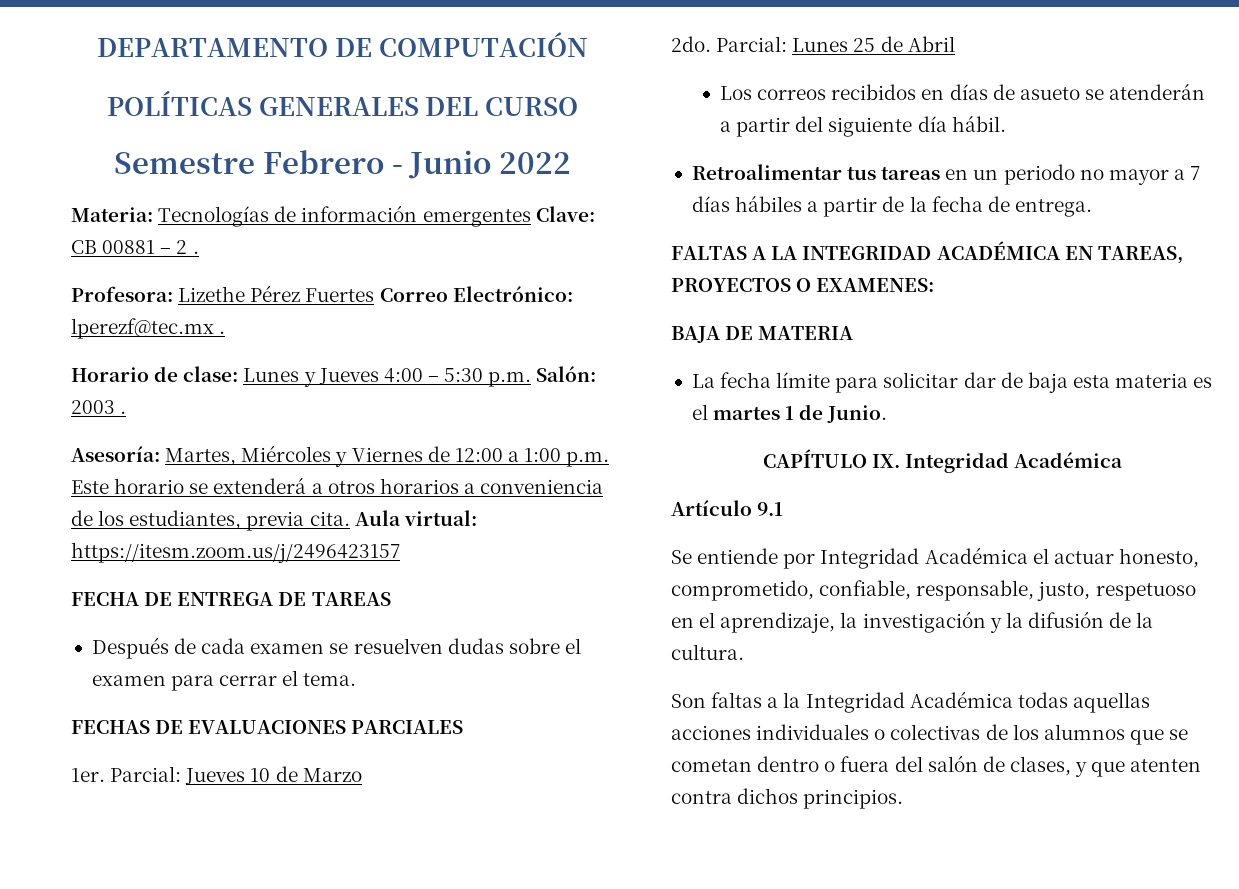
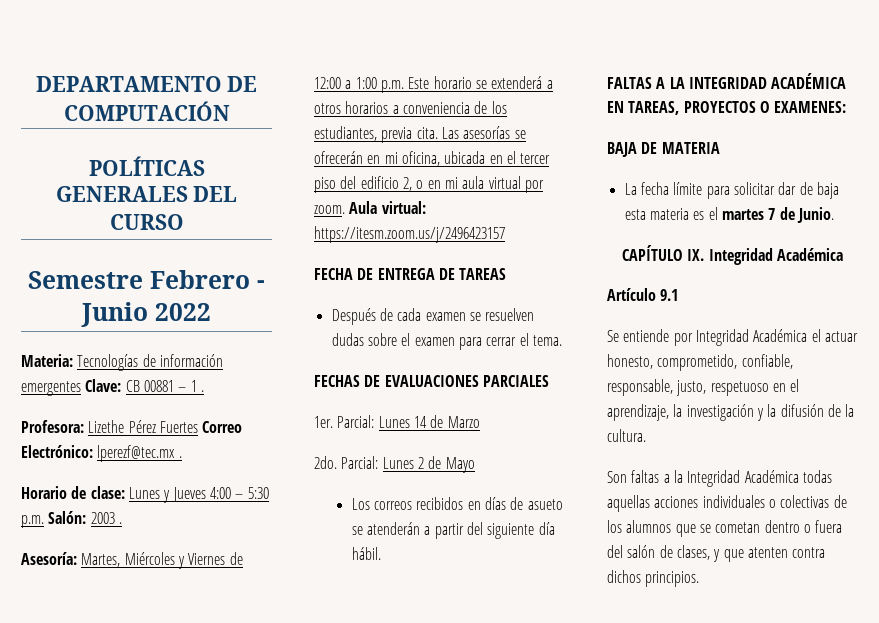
[176,240,188,254] 2 -> [190,380,197,392] 1
(350, 518) none -> [441,126,526,139] [314,151,551,166] [314,176,544,193] [314,205,345,214] Las asesorías se ofrecerán en mi oficina, ubicada en el tercer piso del edificio 2, o en mi aula virtual por zoom.
[185,768,271,785] Jueves 10 -> [378,416,427,428] Lunes 14
[853,36,955,52] 25 de Abril -> [417,456,475,473] 2 de Mayo
[691,164,1201,185] [691,195,1092,217] // Retroalimentar tus tareas en un periodo no mayor a 7 días hábiles a partir de la fecha de entrega. -> (381, 553) none
[785,406,795,420] 1 -> [768,208,776,220] 7

